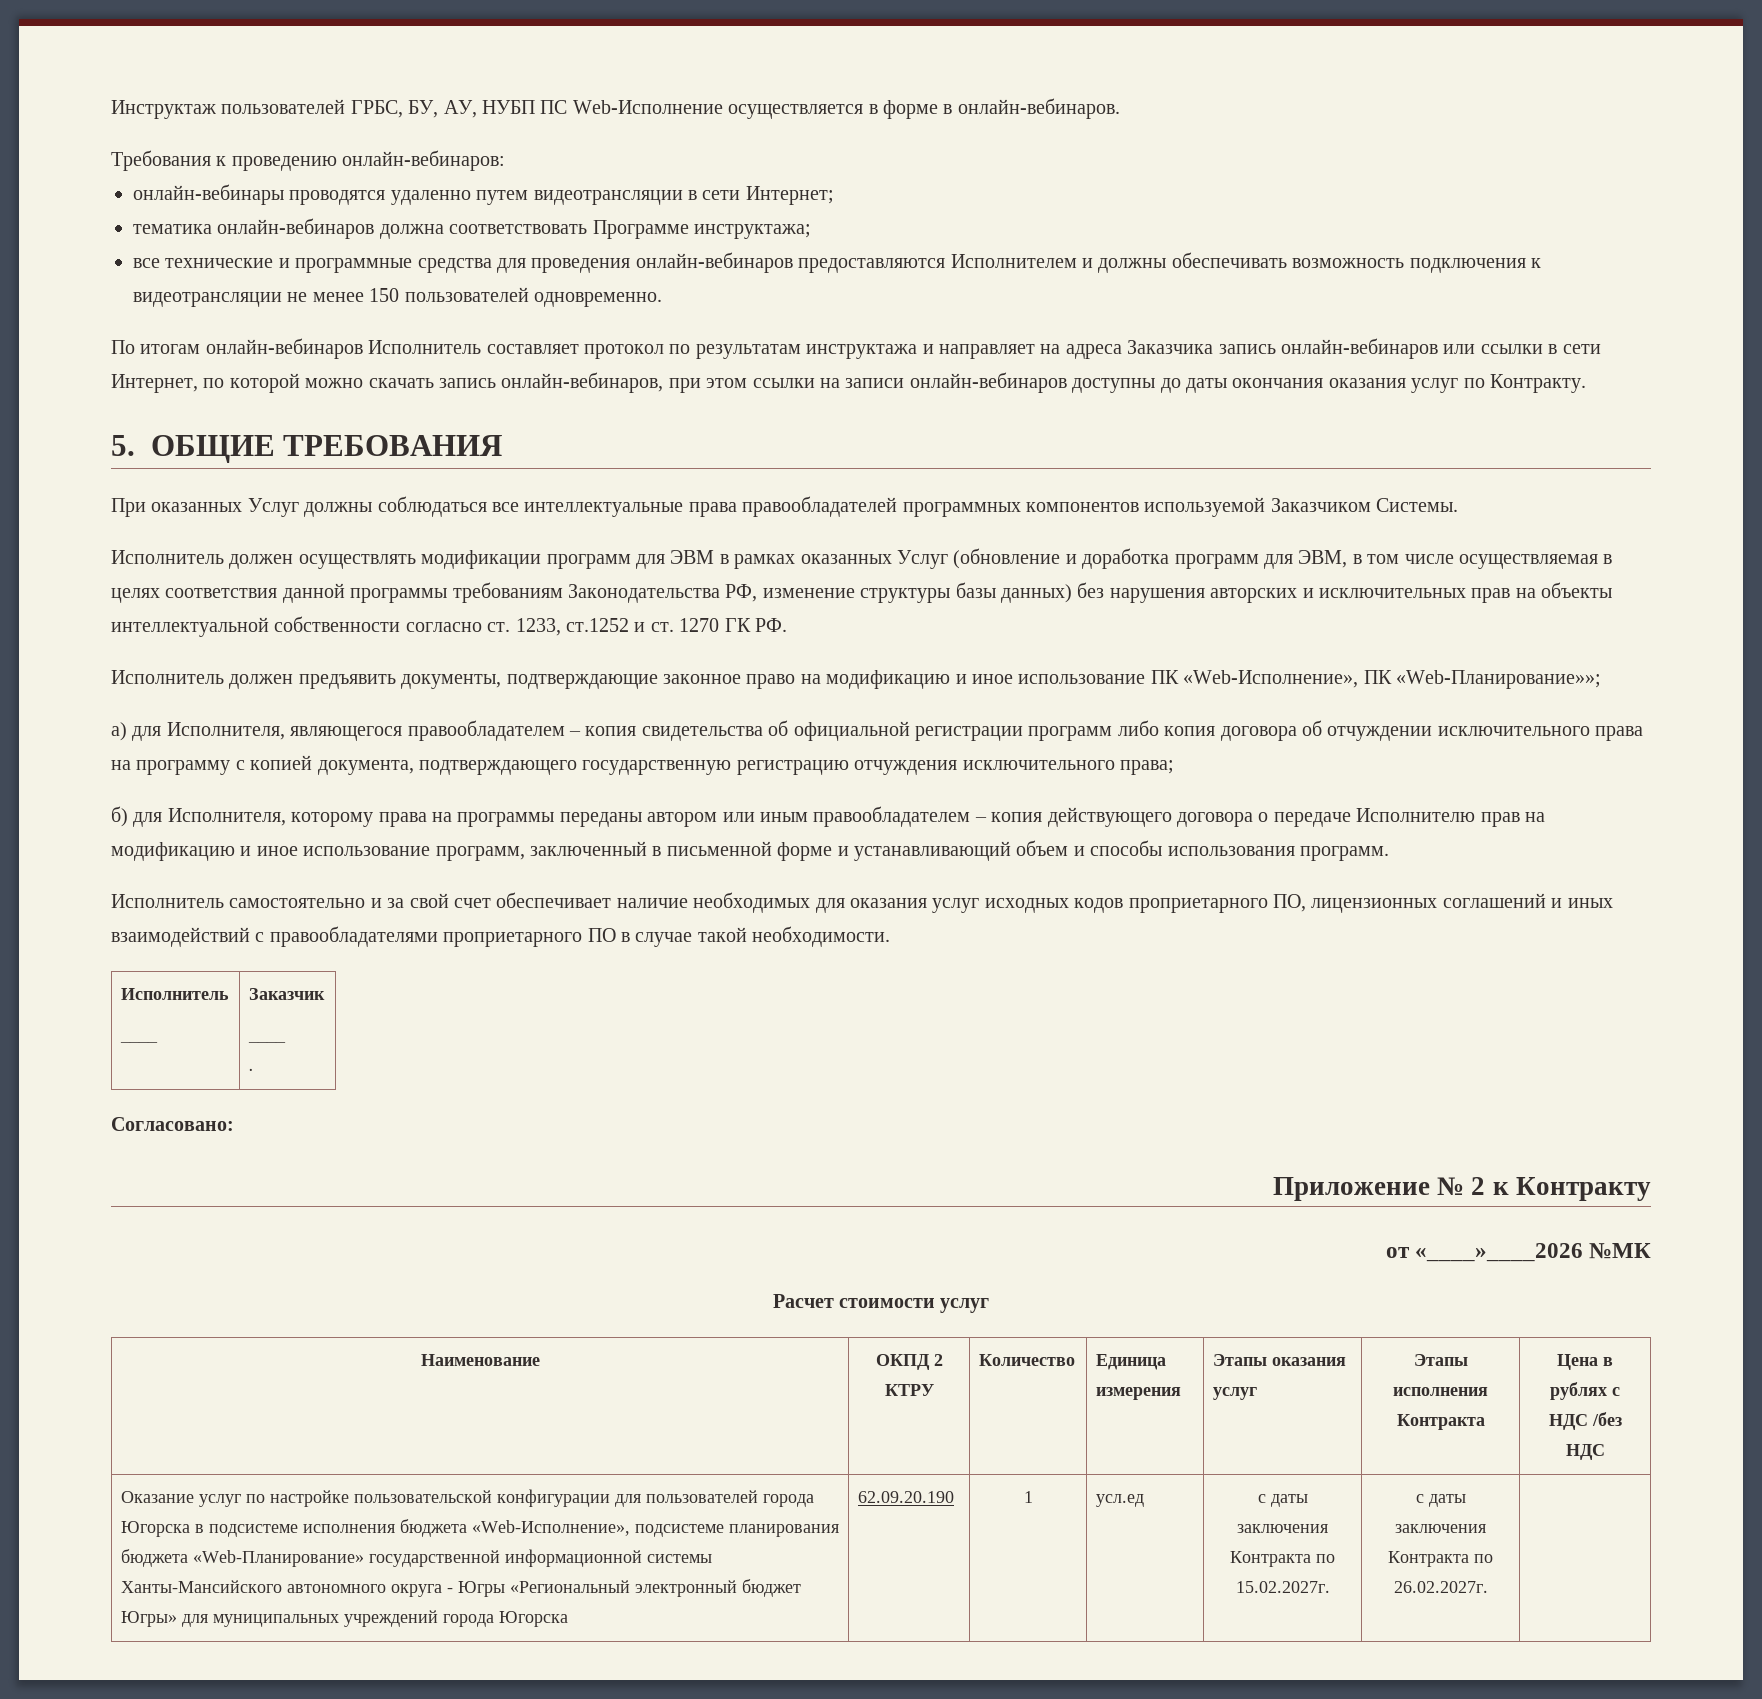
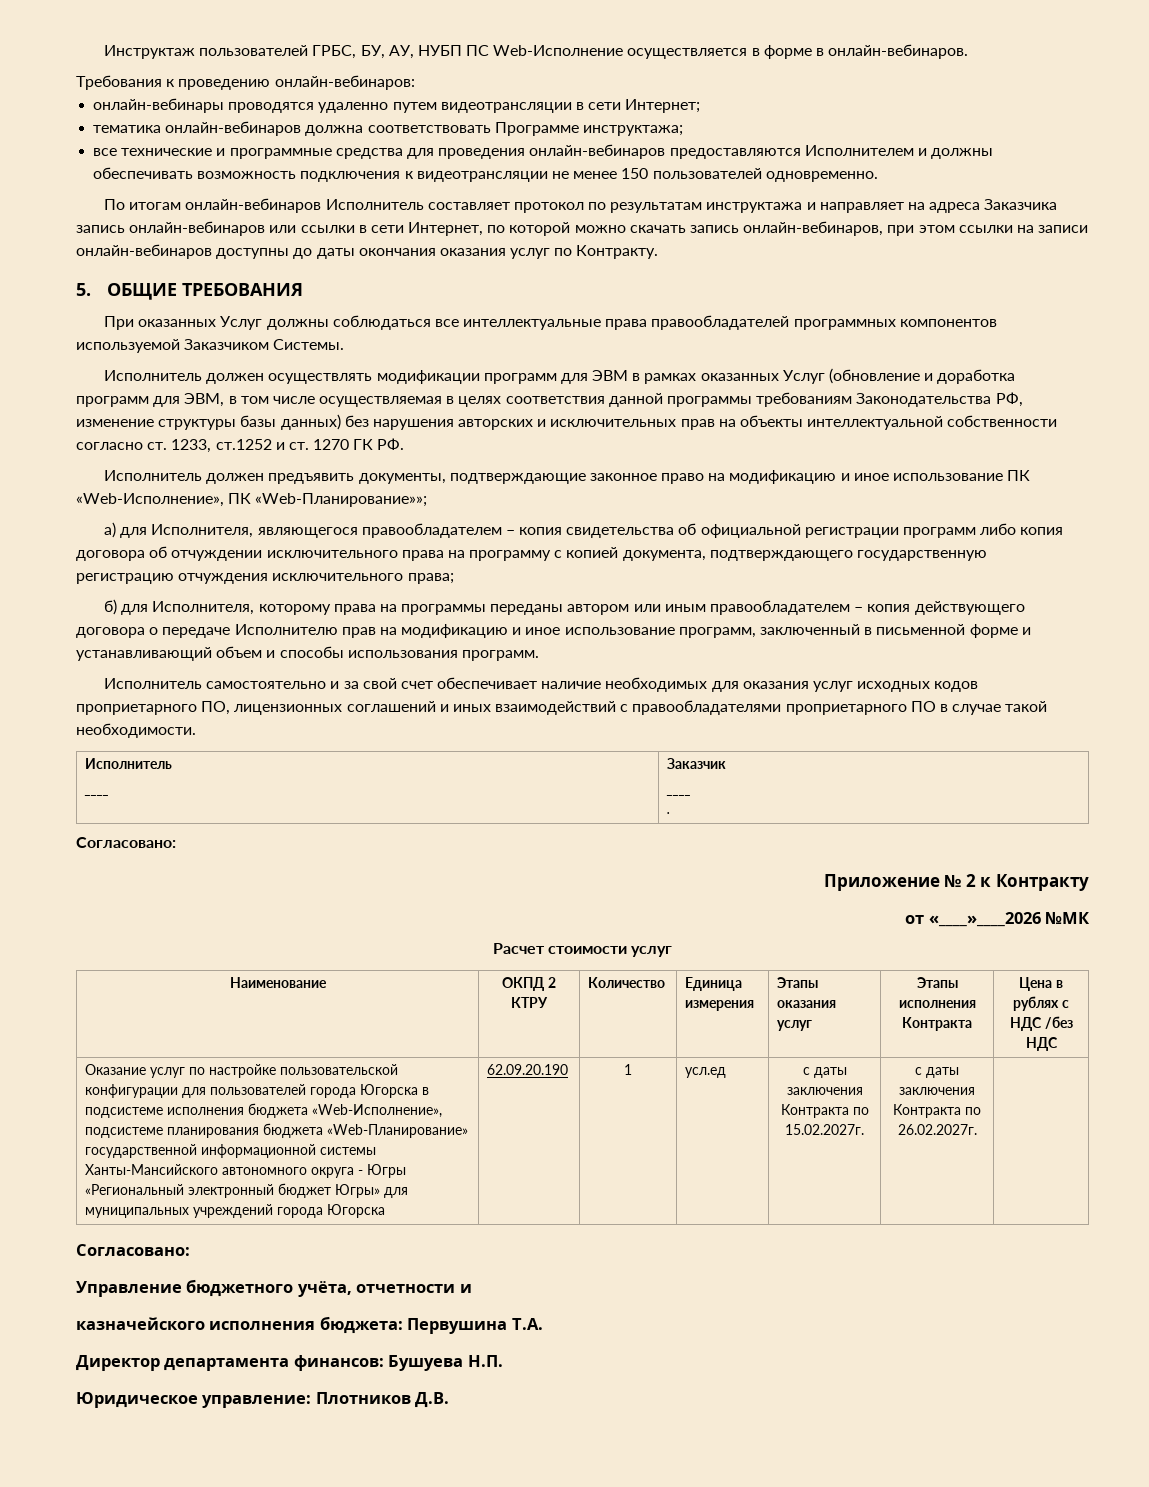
(1488, 1587) none -> [76,1244,190,1256] [76,1279,472,1297] [76,1316,543,1334] [76,1355,503,1371] [76,1392,450,1408] // Согласовано: // Управление бюджетного учёта, отчетности и // казначейского исполнения бюджета: Первушина Т.А. // Директор департамента финансов: Бушуева Н.П. // Юридическое управление: Плотников Д.В.

